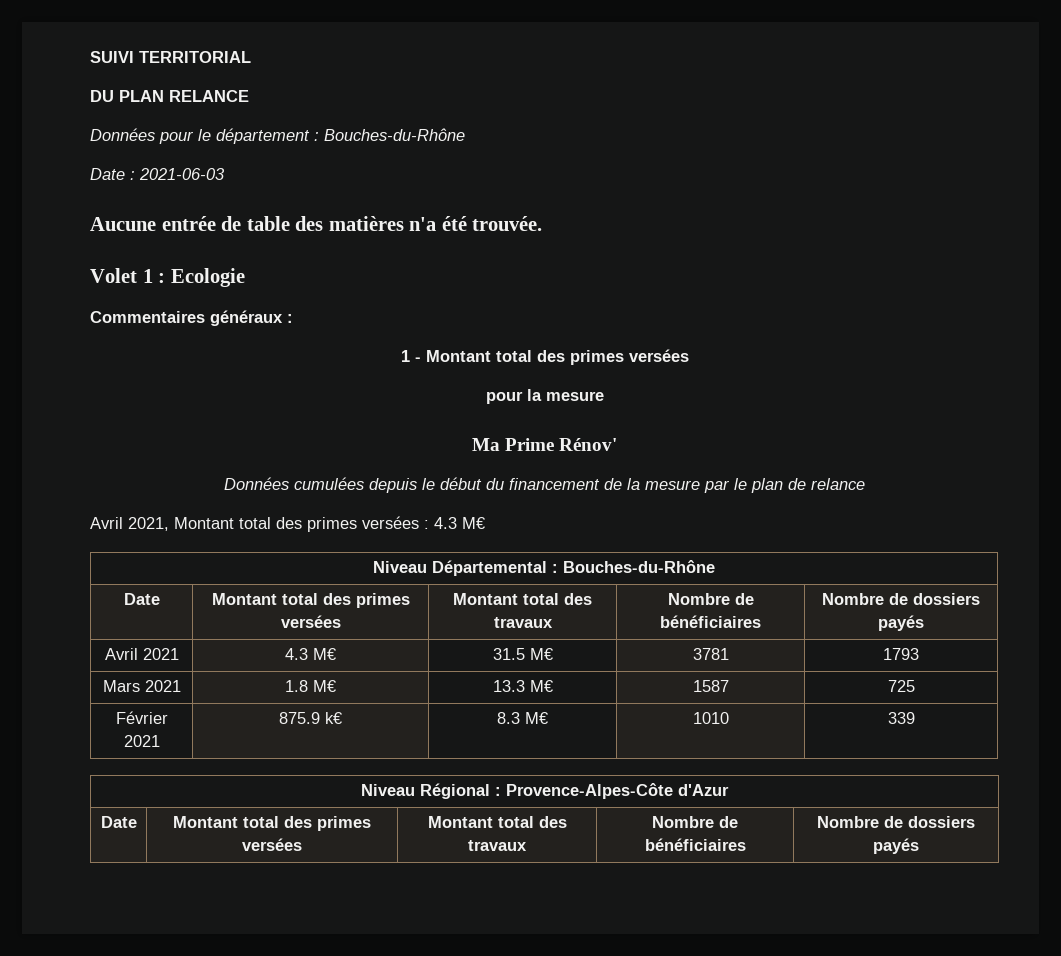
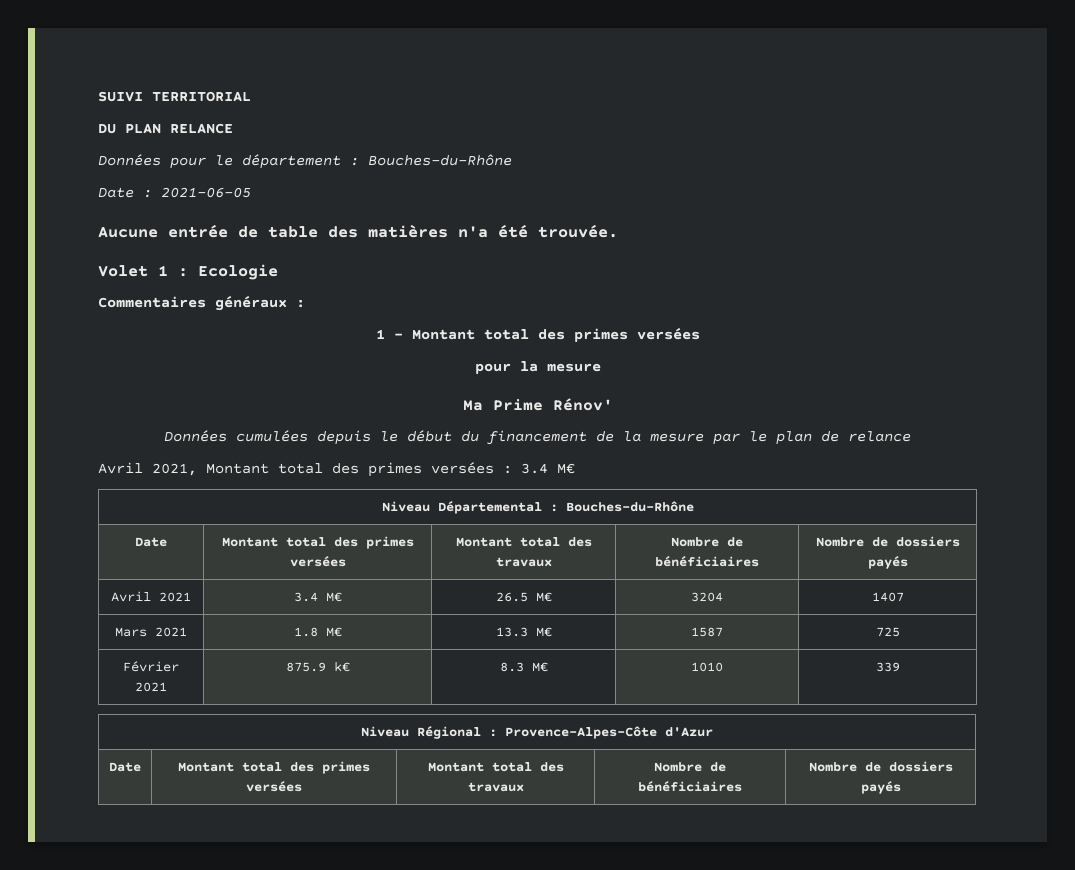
[139,168,225,180] 2021-06-03 -> [161,187,251,198] 2021-06-05
[434,517,457,529] 4.3 -> [521,463,548,474] 3.4
[285,648,336,660] [492,648,553,660] [692,648,729,660] [883,648,919,660] 4.3 M€ | 31.5 M€ | 3781 | 1793 -> [293,592,342,602] [495,592,552,602] [691,592,723,602] [871,592,904,602] 3.4 M€ | 26.5 M€ | 3204 | 1407

